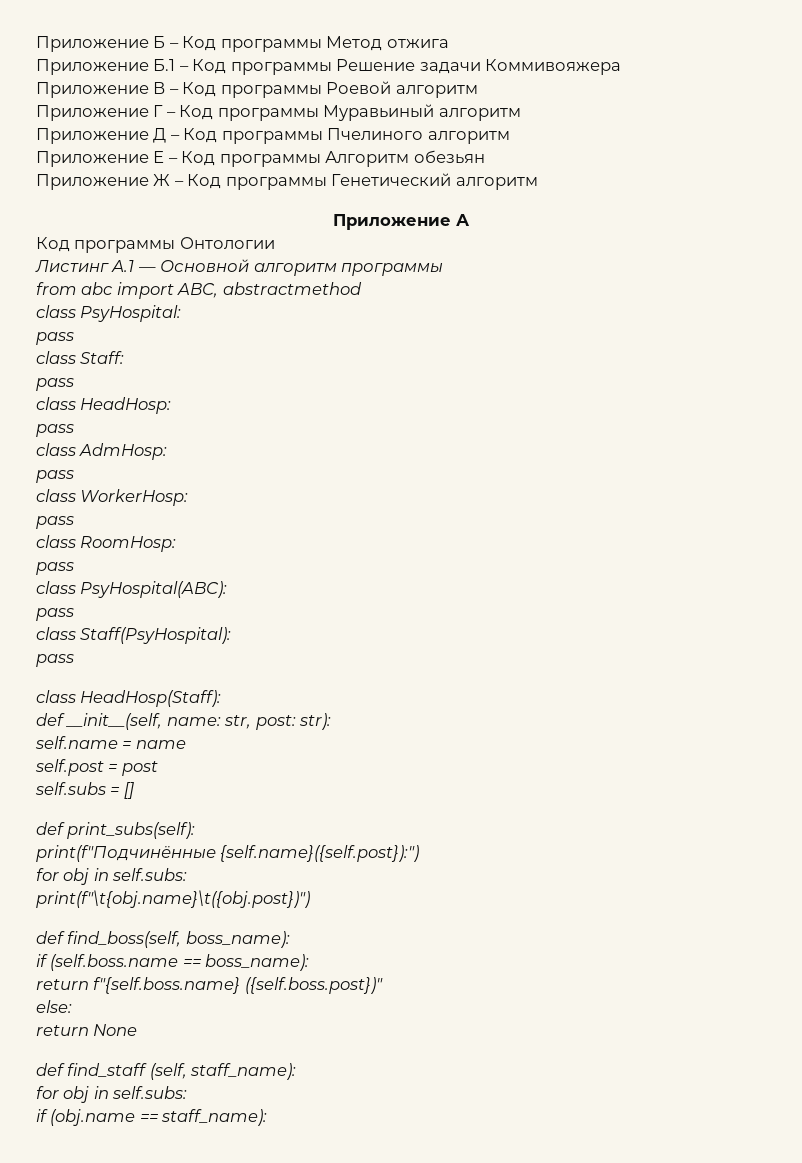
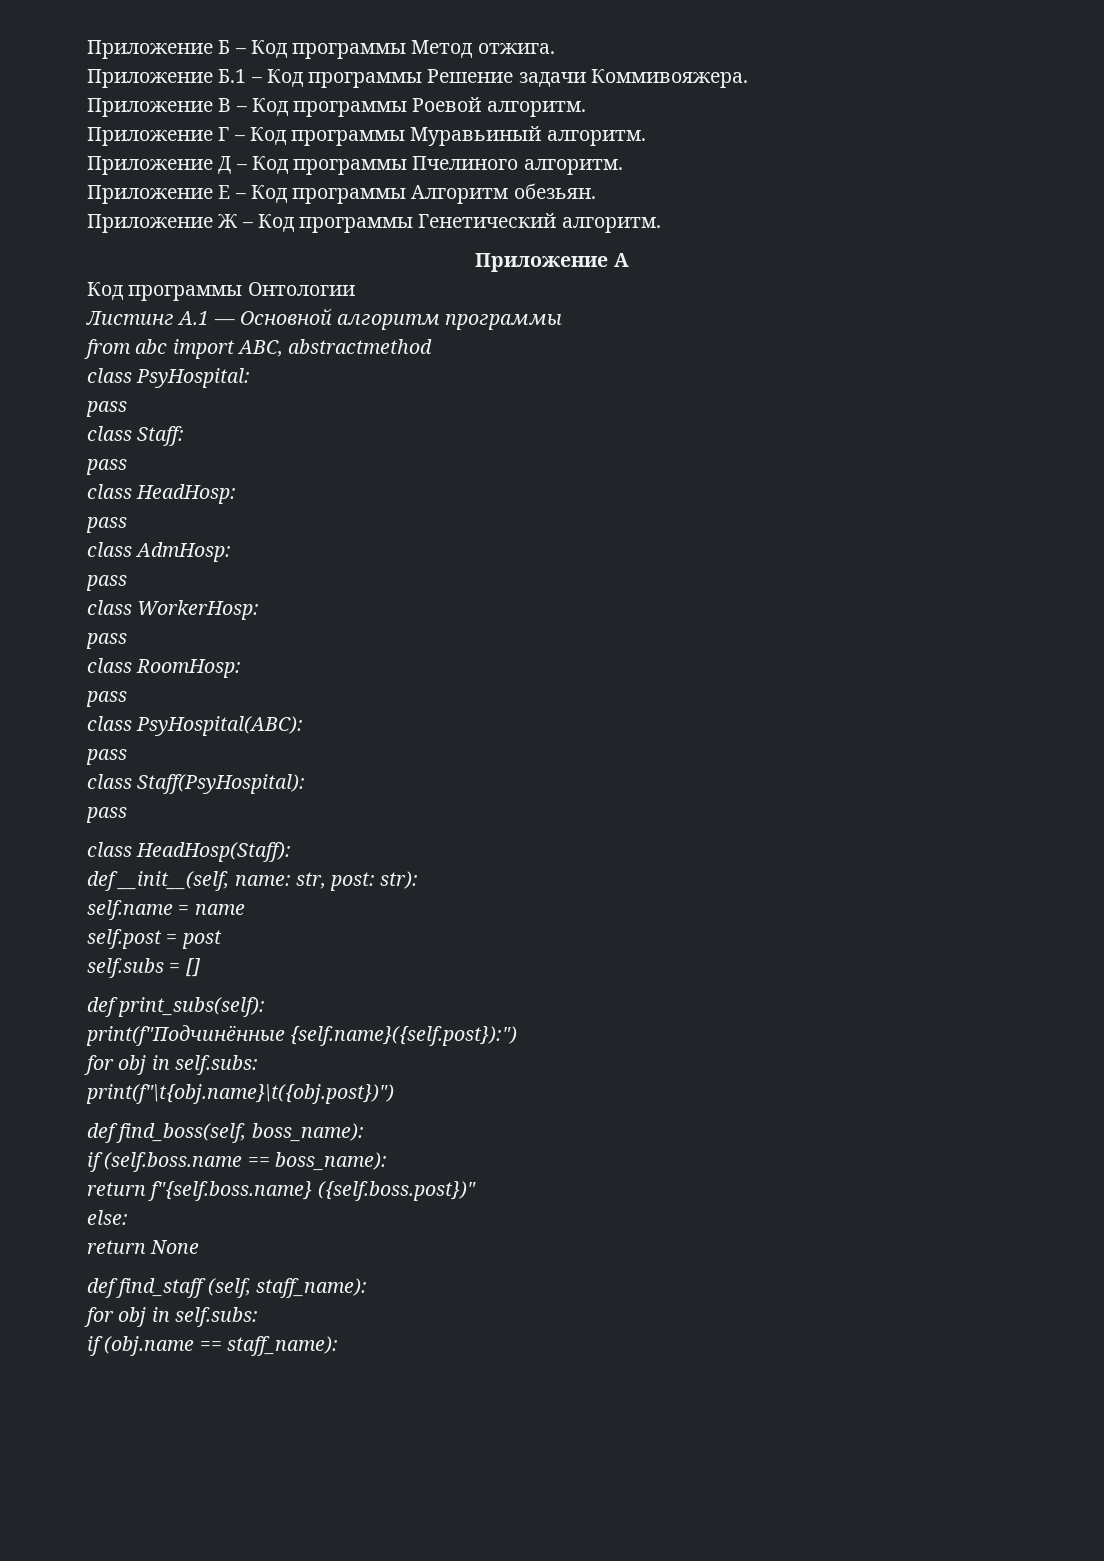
[386,39,449,48] отжига -> [477,43,555,54] отжига.
[485,59,622,75] Коммивояжера -> [590,69,748,88] Коммивояжера.
[395,85,478,98] алгоритм -> [486,101,586,117] алгоритм.
[438,108,521,121] алгоритм -> [546,130,646,146] алгоритм.
[427,131,510,144] алгоритм -> [523,159,623,175] алгоритм.
[413,150,485,164] обезьян -> [513,183,596,199] обезьян.
[455,177,538,190] алгоритм -> [561,217,661,233] алгоритм.

